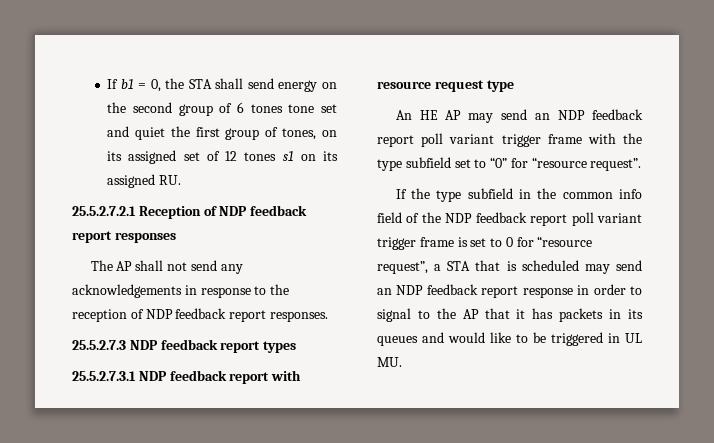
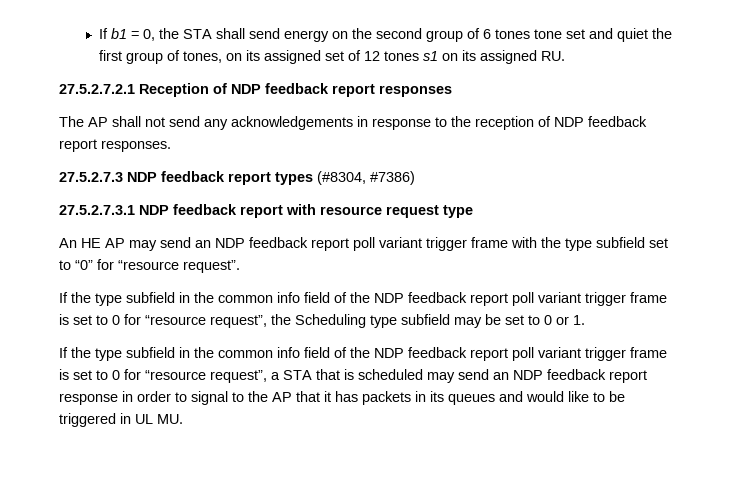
[72,206,136,216] 25.5.2.7.2.1 -> [59,84,135,94] 27.5.2.7.2.1
[72,340,126,350] 25.5.2.7.3 -> [59,172,123,182] 27.5.2.7.3
[72,371,136,381] // 25.5.2.7.3.1 -> [317,171,415,185] [59,205,135,215] (#8304, #7386) // 27.5.2.7.3.1
(642, 164) none -> [59,292,667,306] [59,314,585,328] // If the type subfield in the common info field of the NDP feedback report poll variant trigger frame is set to 0 for “resource request”, the Scheduling type subfield may be set to 0 or 1.

